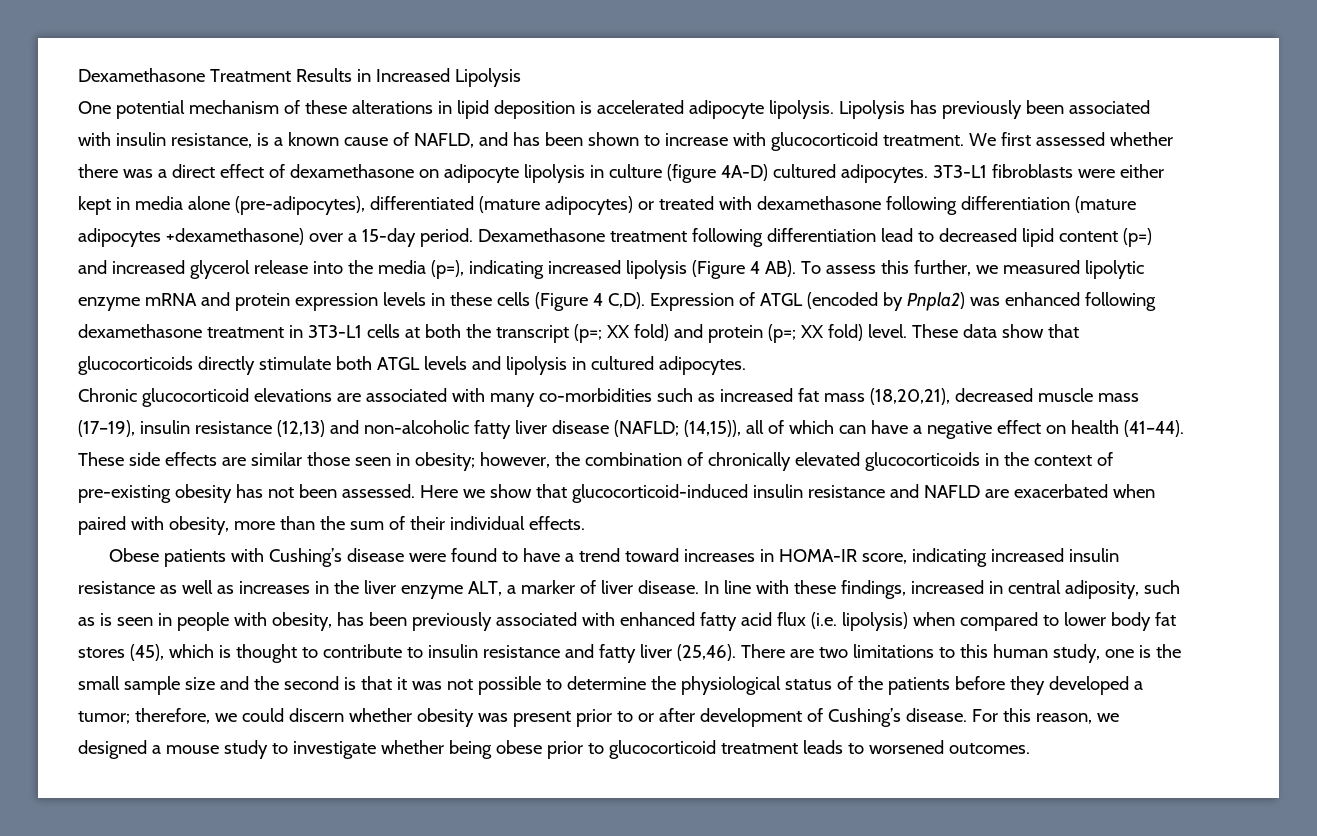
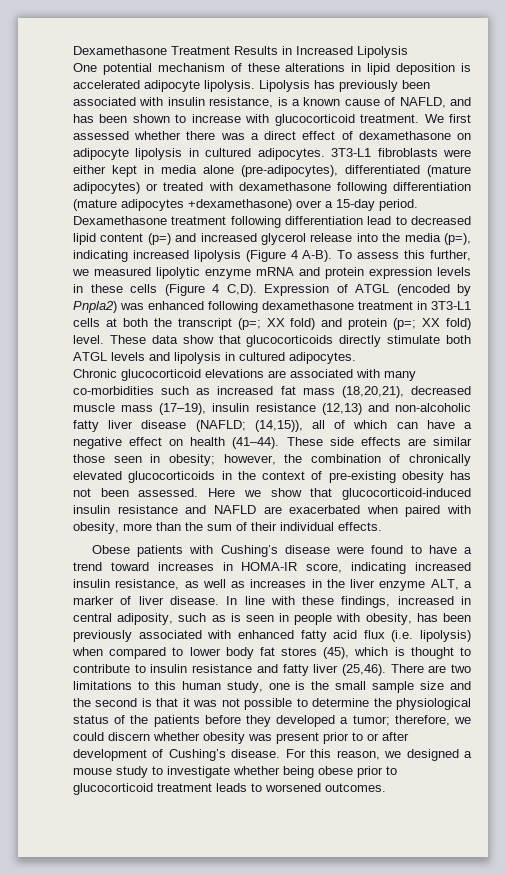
[608,164,768,183] culture (figure 4A-D) -> (199, 152) none
[764,260,796,277] AB). -> [302,250,333,262] A-B).
[78,581,155,594] resistance -> [115,579,180,590] resistance,

